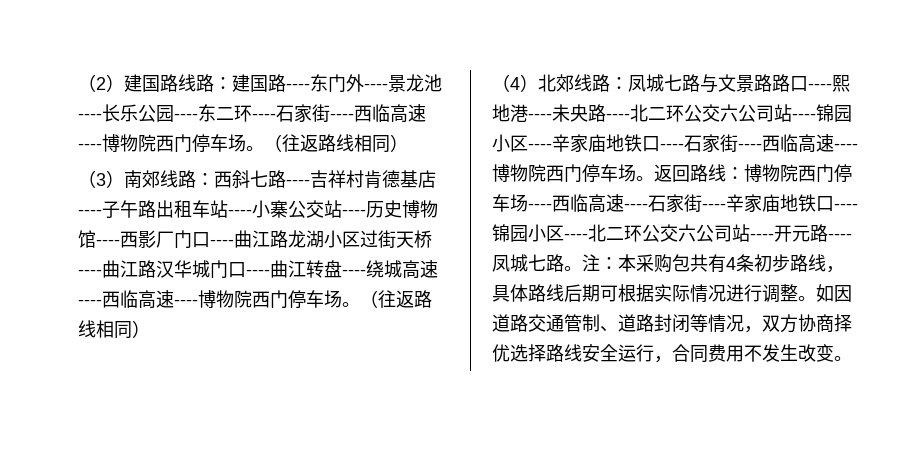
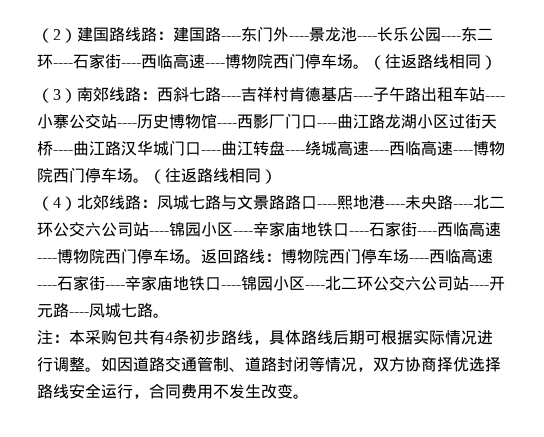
(582, 268) none -> (169, 315) //

